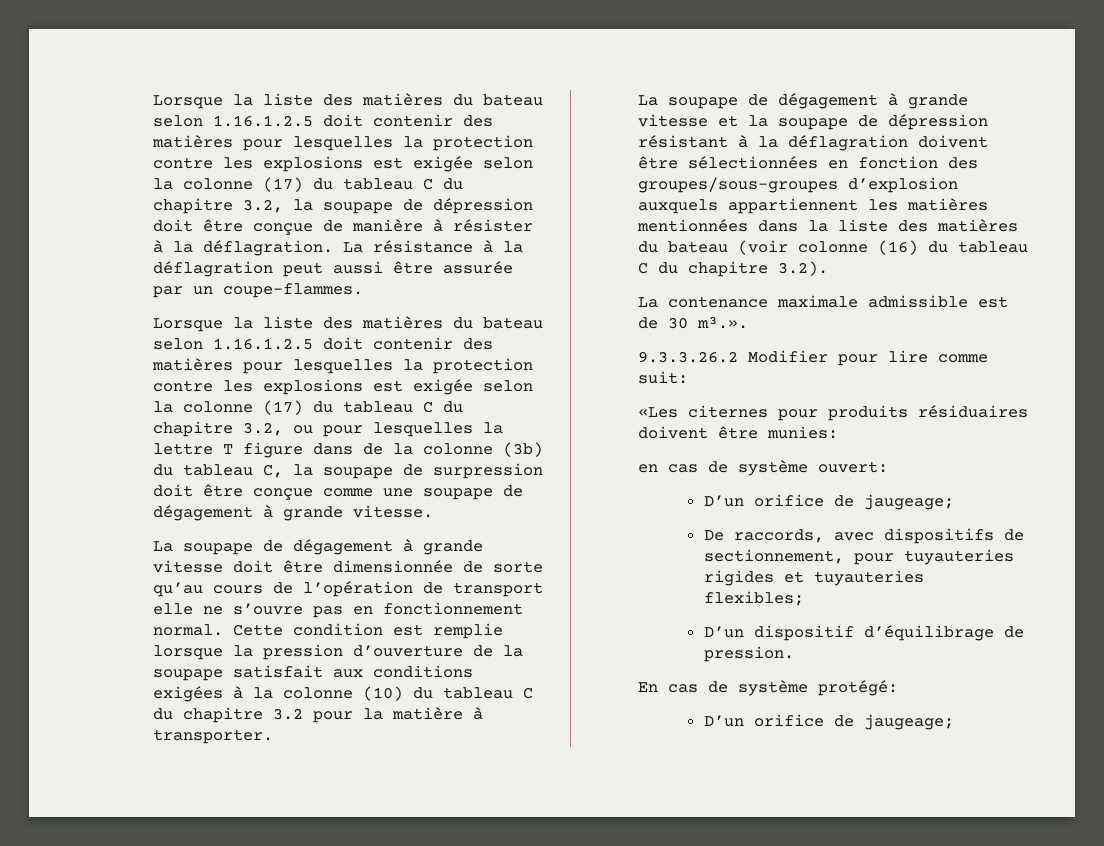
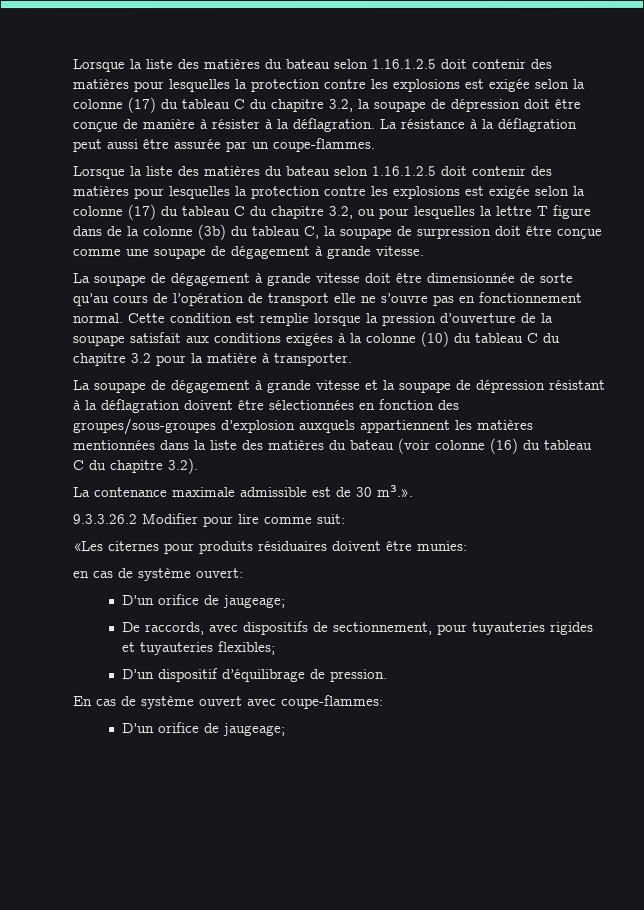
[818,680,899,696] protégé: -> [198,694,384,710] ouvert avec coupe-flammes:

